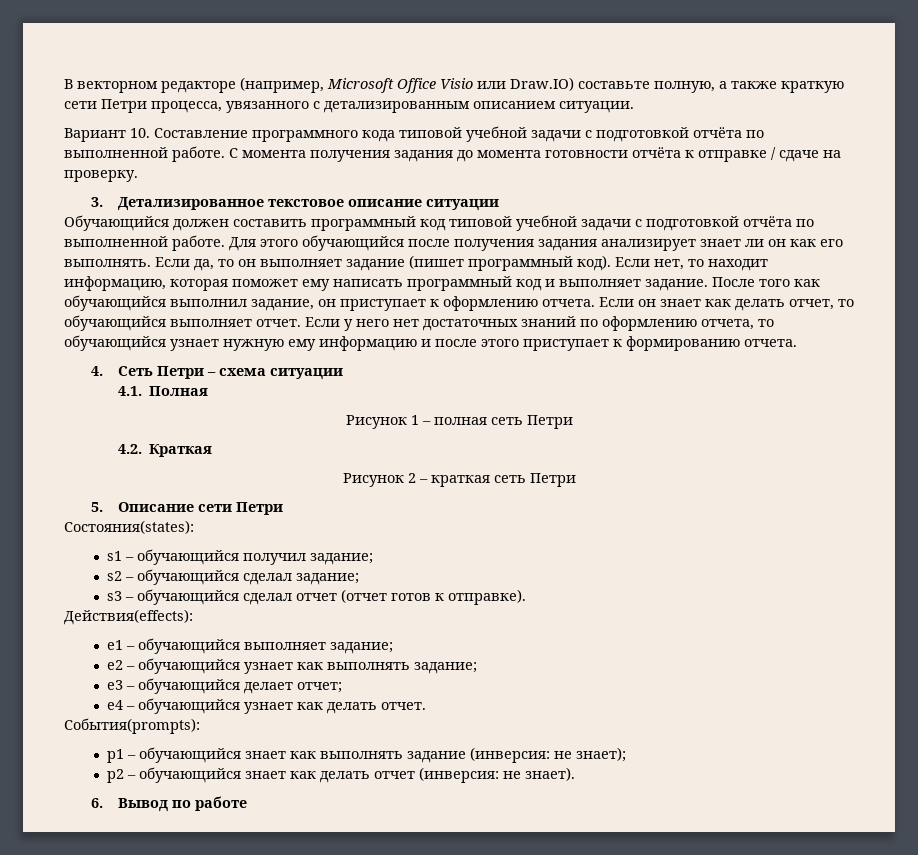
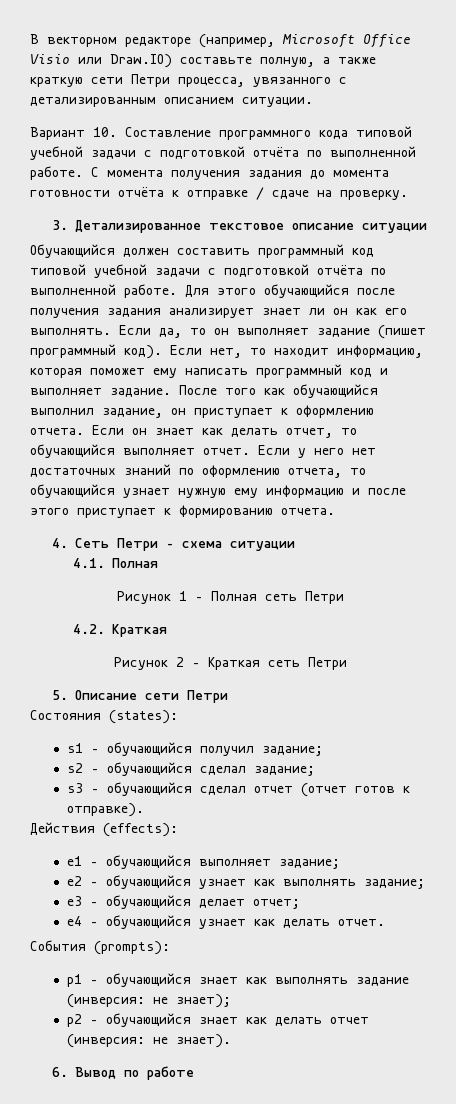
[433,417,487,425] полная -> [210,591,257,602] Полная
[430,475,490,487] краткая -> [207,657,260,670] Краткая
[64,520,194,534] Состояния(states): -> [30,710,178,724] Состояния (states):
[64,609,193,625] Действия(effects): -> [30,822,178,837] Действия (effects):
[64,718,200,734] События(prompts): -> [30,940,170,955] События (prompts):

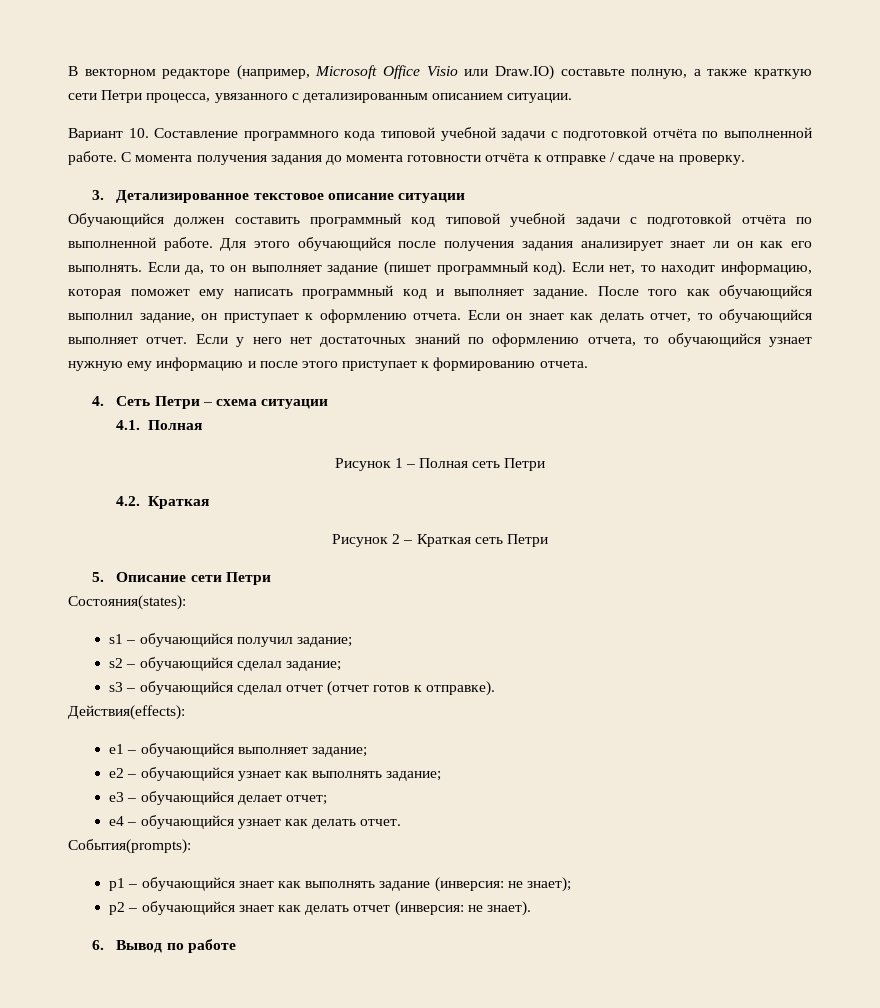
[30,710,178,724] Состояния (states): -> [68,595,186,610] Состояния(states):
[30,822,178,837] Действия (effects): -> [68,705,185,720] Действия(effects):
[30,940,170,955] События (prompts): -> [68,839,191,854] События(prompts):

